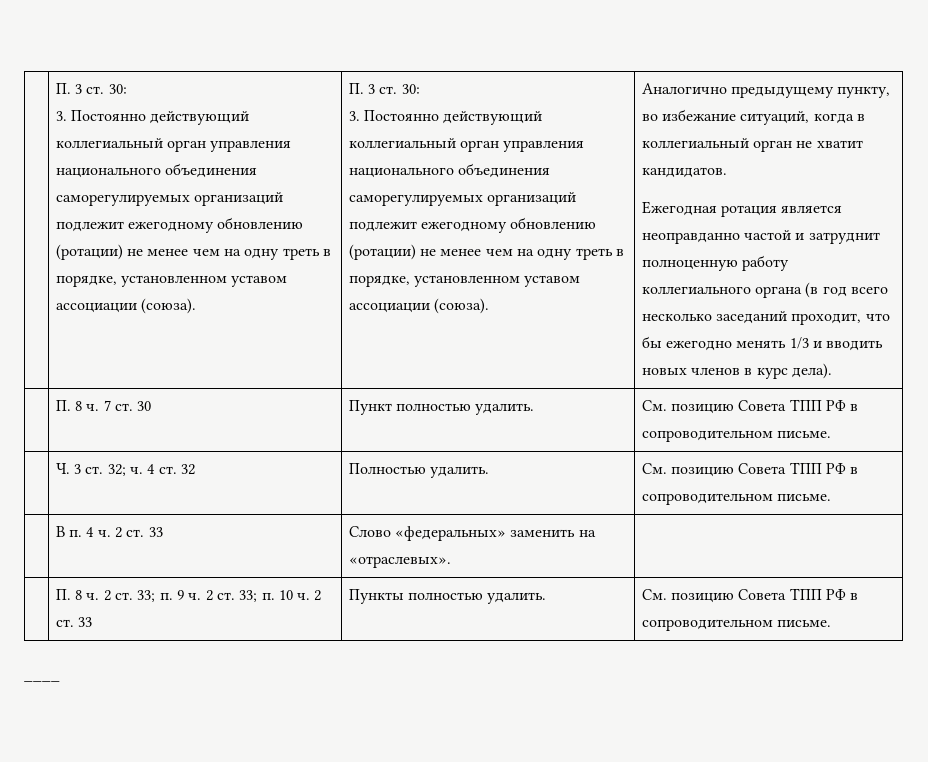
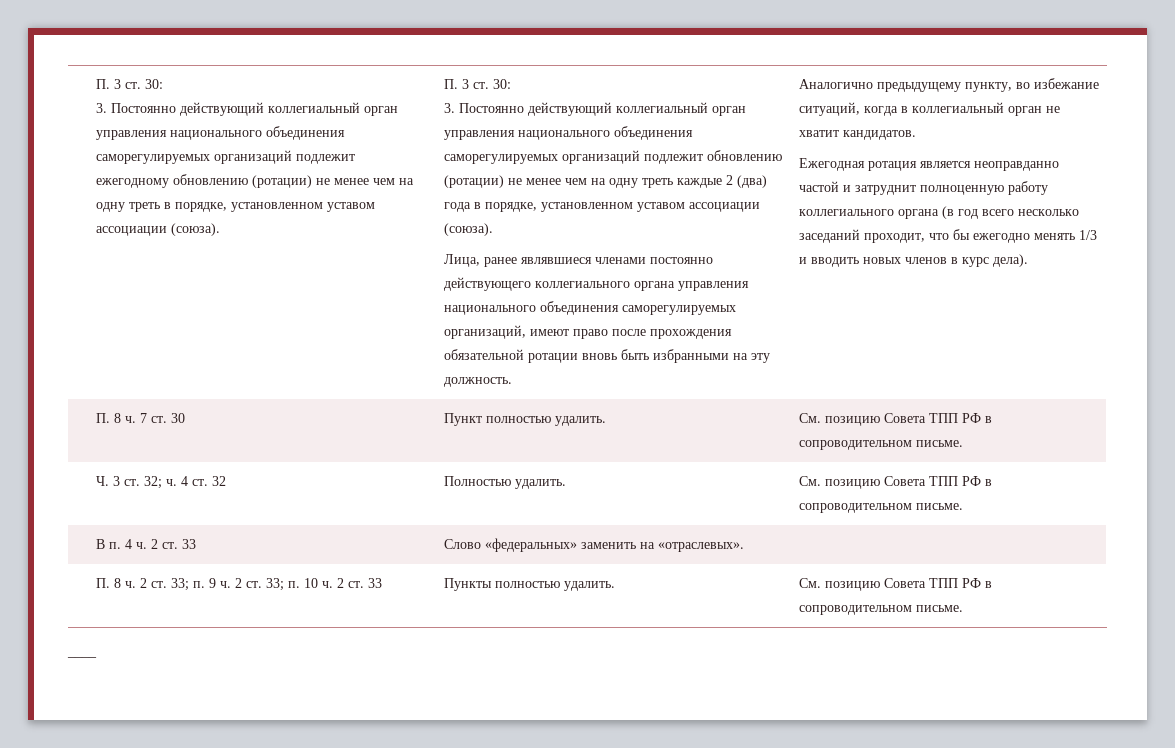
[420,217,597,233] [348,244,624,260] [348,275,581,287] [348,298,489,314] ежегодному обновлению (ротации) не менее чем на одну треть в порядке, установленном уставом ассоциации (союза). -> [707,150,783,161] [444,175,768,188] [444,202,761,212] [444,223,494,236] [444,254,714,267] [444,277,750,291] [444,301,737,315] [444,325,733,339] [444,349,771,363] [444,377,513,387] обновлению (ротации) не менее чем на одну треть каждые 2 (два) года в порядке, установленном уставом ассоциации (союза). // Лица, ранее являвшиеся членами постоянно действующего коллегиального органа управления национального объединения саморегулируемых организаций, имеют право после прохождения обязательной ротации вновь быть избранными на эту должность.

